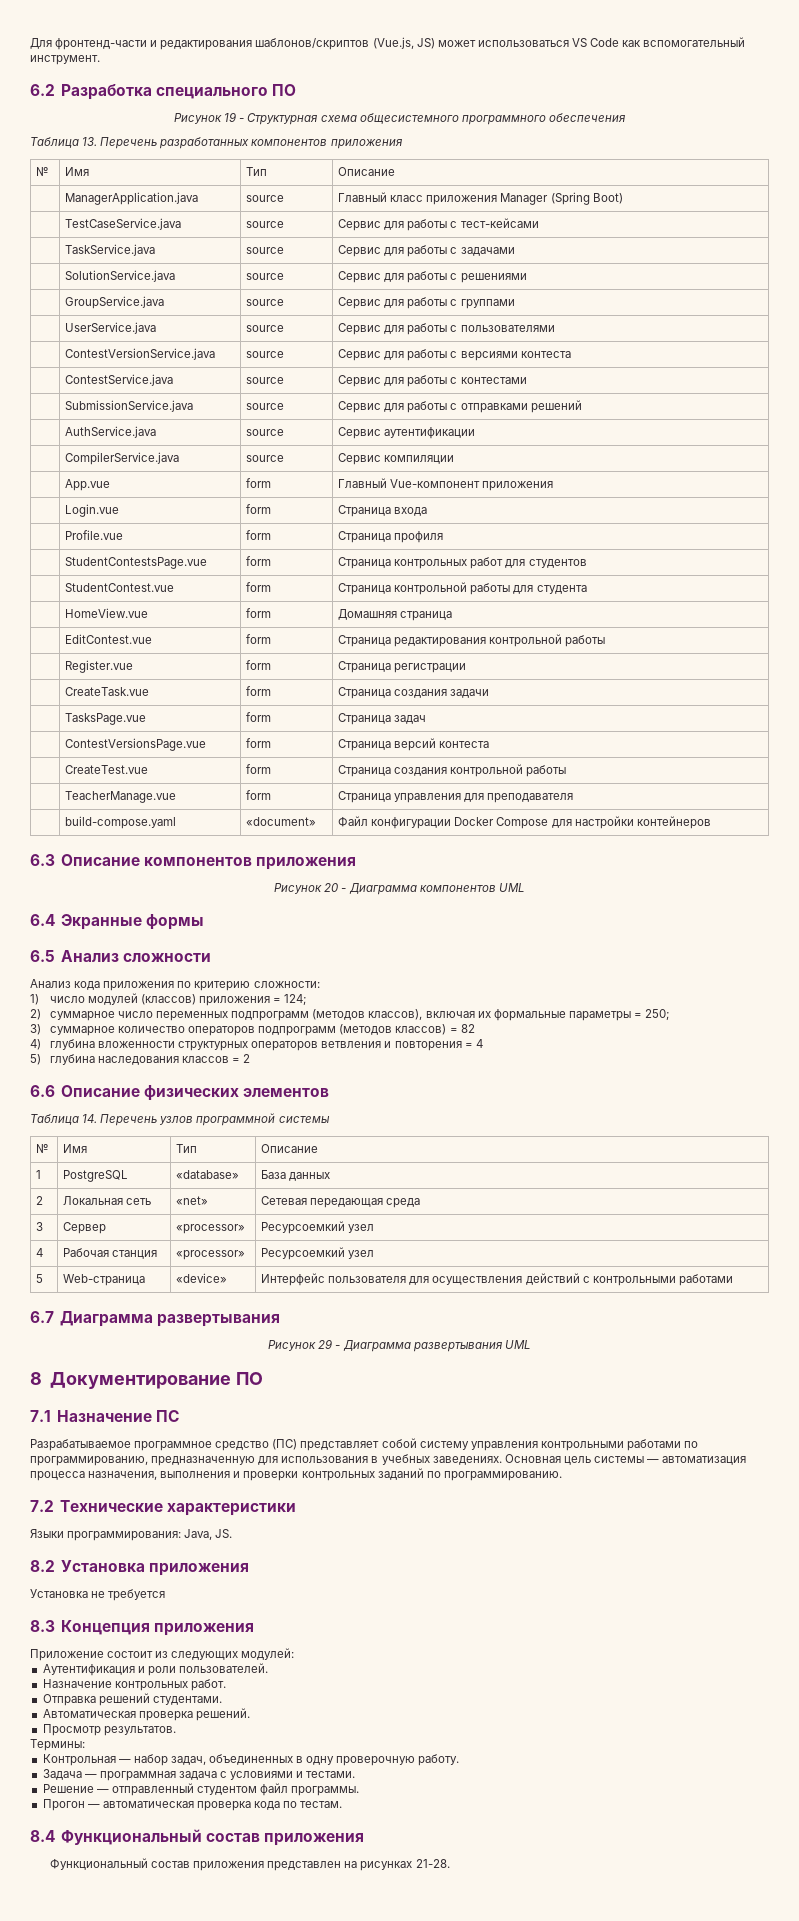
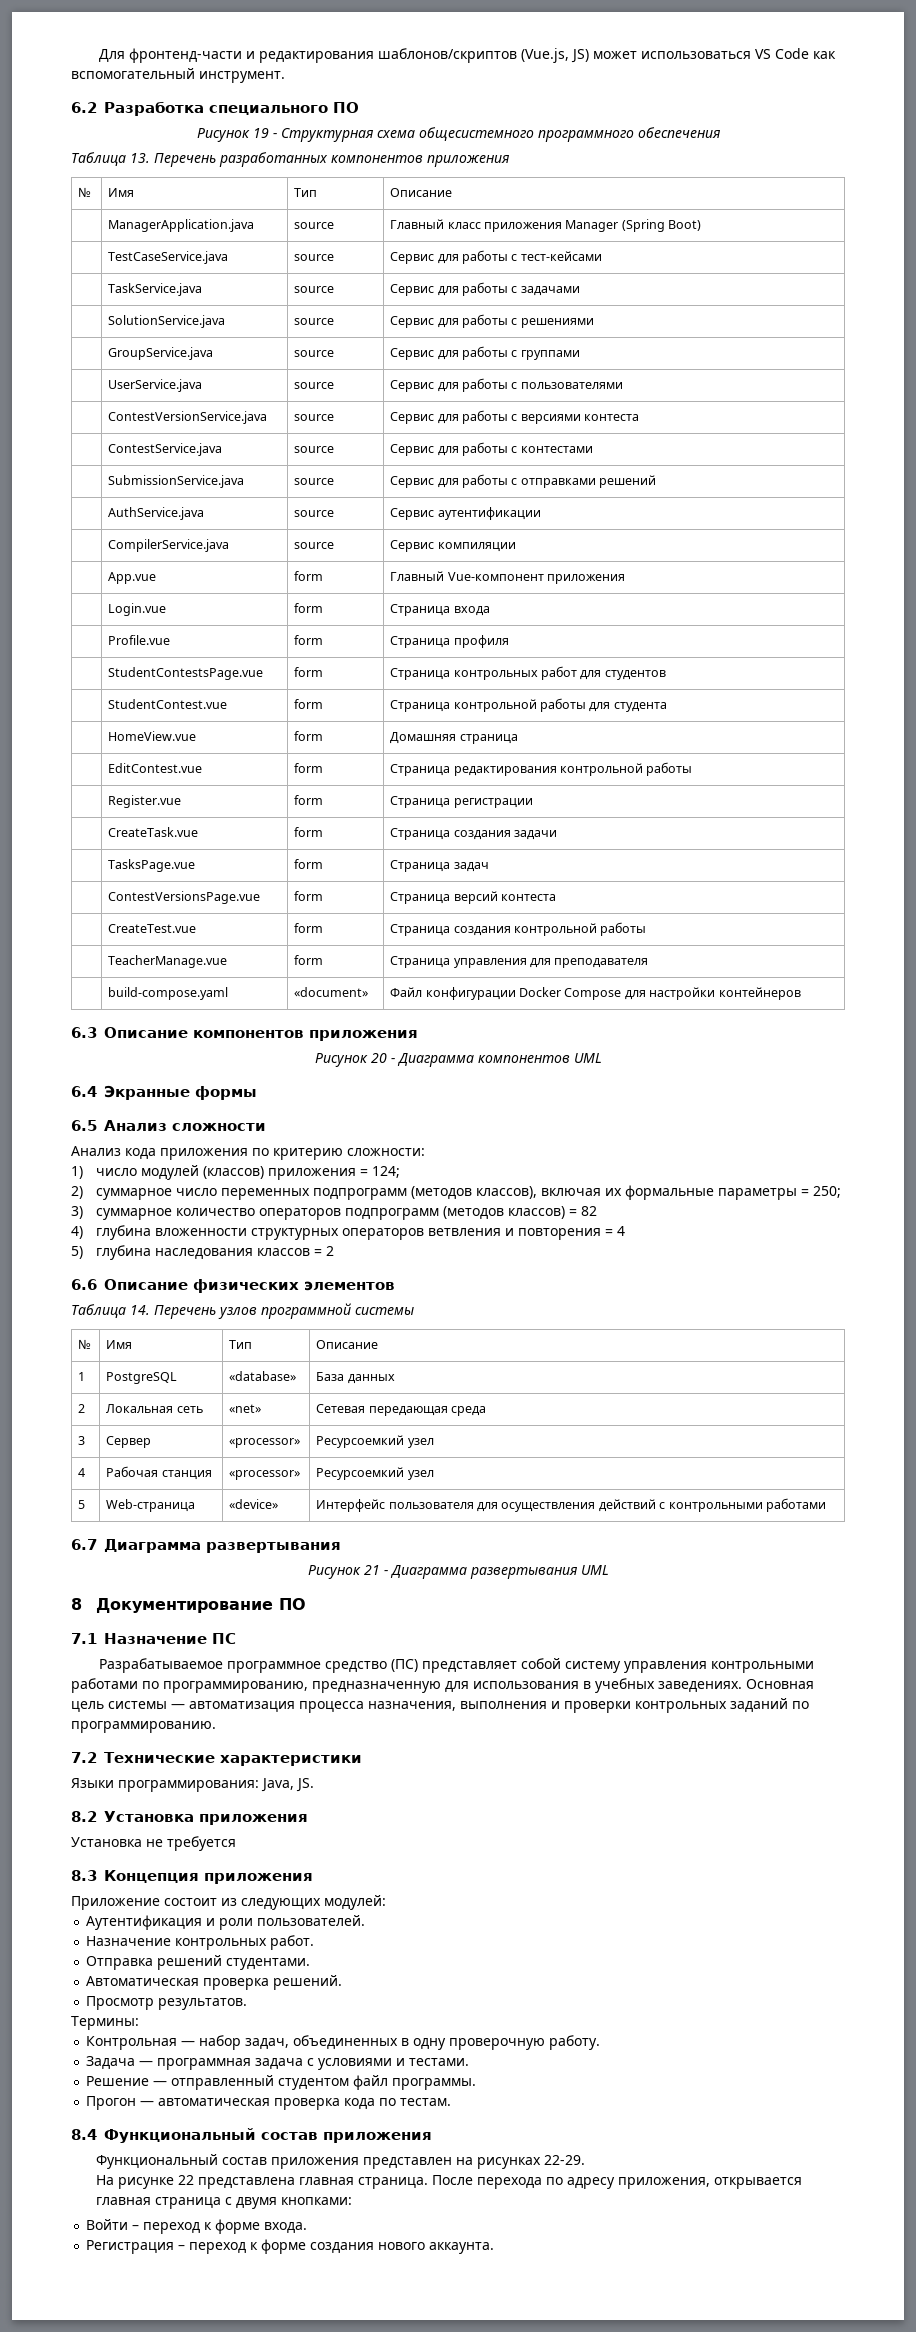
[318,1339,334,1349] 29 -> [363,1565,380,1575] 21
[415,1859,450,1868] 21-28. -> [543,2155,585,2165] [95,2175,802,2189] [95,2197,352,2209] [86,2219,308,2234] [86,2239,495,2254] 22-29. // На рисунке 22 представлена главная страница. После перехода по адресу приложения, открывается главная страница с двумя кнопками: // Войти – переход к форме входа. // Регистрация – переход к форме создания нового аккаунта.

